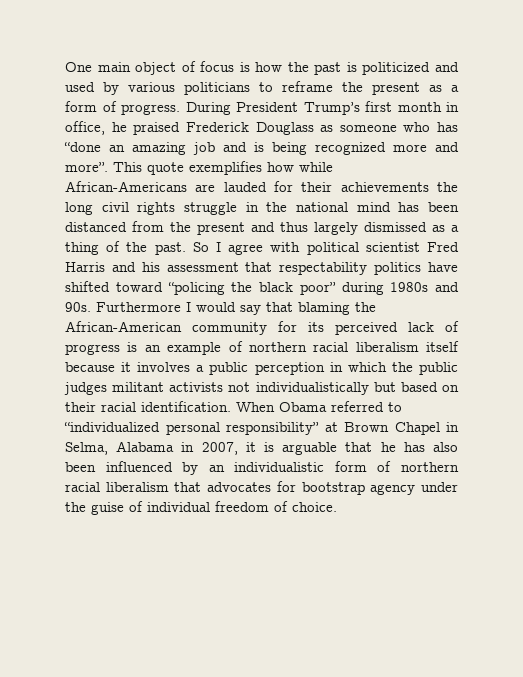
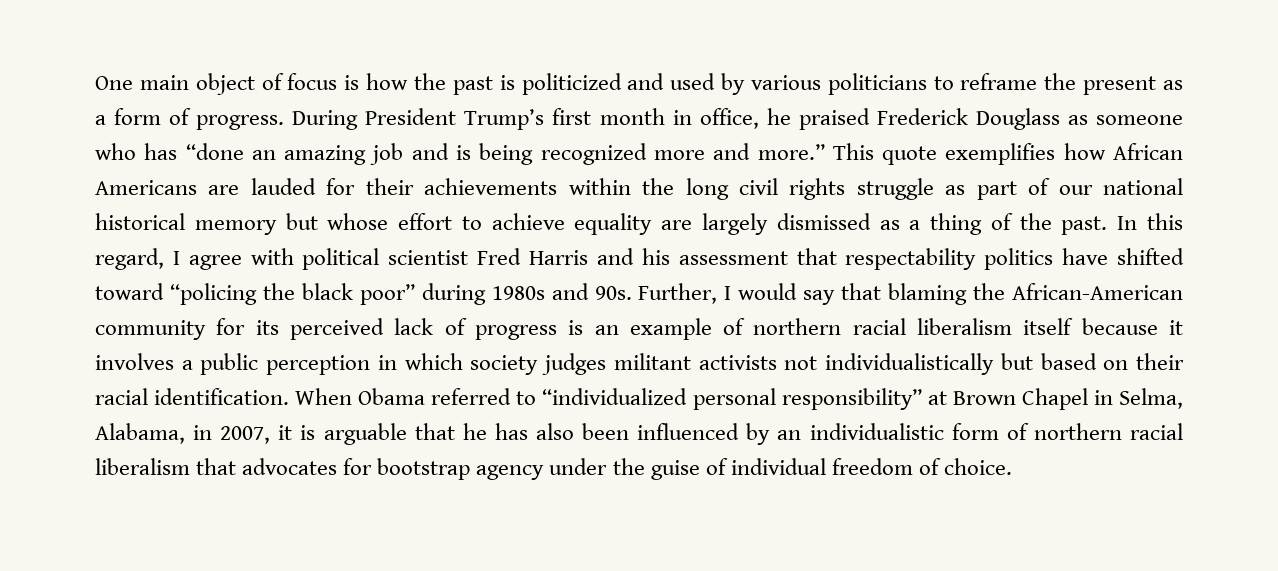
[65,162,108,172] more”. -> [757,144,825,160] more.”
[299,162,333,172] [65,181,187,192] while African-Americans -> [1112,143,1183,160] [95,180,197,195] African Americans
(429, 187) none -> [568,178,631,195] within
[245,202,460,212] [65,221,308,235] in the national mind has been distanced from the present and thus -> [945,178,1183,200] [95,213,693,235] as part of our national historical memory but whose effort to achieve equality are
[192,242,209,252] So -> [1117,213,1184,230] [95,248,164,270] In this regard,
[96,302,181,312] Furthermore -> [638,283,718,304] Further,
[391,362,458,375] the public -> [470,355,539,375] society
[116,441,175,452] Alabama -> [95,423,185,444] Alabama,

